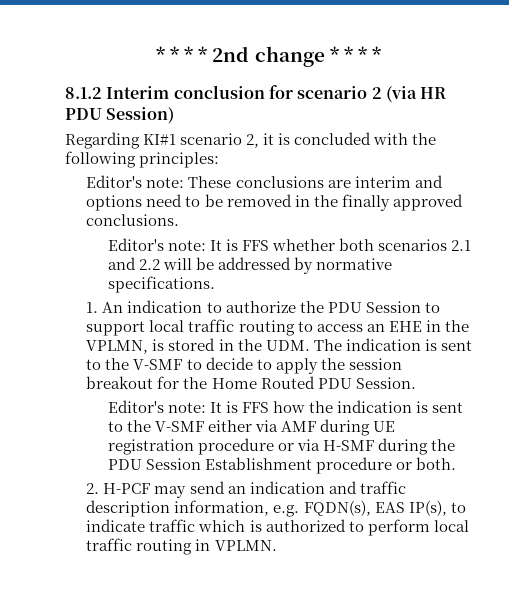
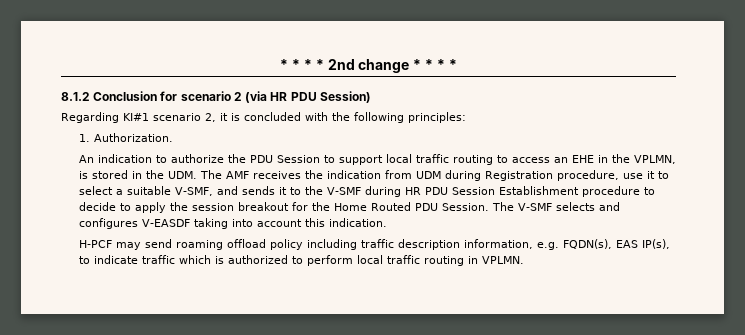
[106,85,265,99] Interim conclusion -> [93,91,158,101] Conclusion
[86,175,443,188] [86,194,463,211] [86,214,180,226] [107,238,472,251] [107,257,393,274] [107,276,215,293] [86,302,99,313] Editor's note: These conclusions are interim and options need to be removed in the finally approved conclusions. // Editor's note: It is FFS whether both scenarios 2.1 and 2.2 will be addressed by normative specifications. // 1. -> [78,133,173,142] 1. Authorization. //
[345,338,472,351] [86,358,183,370] indication is sent to the V-SMF -> [225,170,669,181] [78,186,640,197] AMF receives the indication from UDM during Registration procedure, use it to select a suitable V-SMF, and sends it to the V-SMF during HR PDU Session Establishment procedure
[107,400,464,413] [107,419,396,436] [107,438,456,455] [107,457,456,474] [86,481,357,498] // Editor's note: It is FFS how the indication is sent to the V-SMF either via AMF during UE registration procedure or via H-SMF during the PDU Session Establishment procedure or both. // 2. H-PCF may send an indication and -> [491,202,620,211] [78,218,387,229] [78,239,357,250] The V-SMF selects and configures V-EASDF taking into account this indication. // H-PCF may send roaming offload policy including

